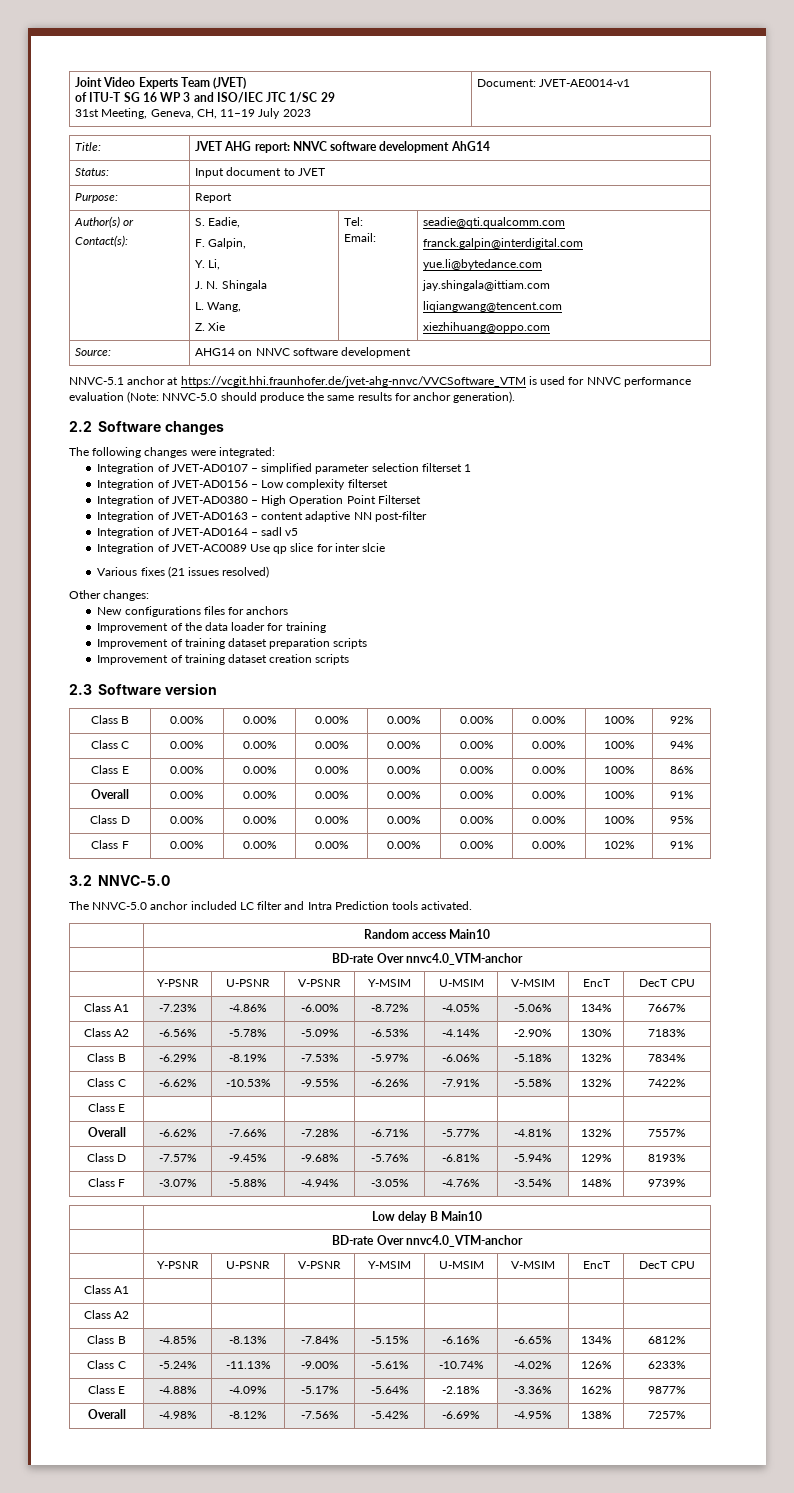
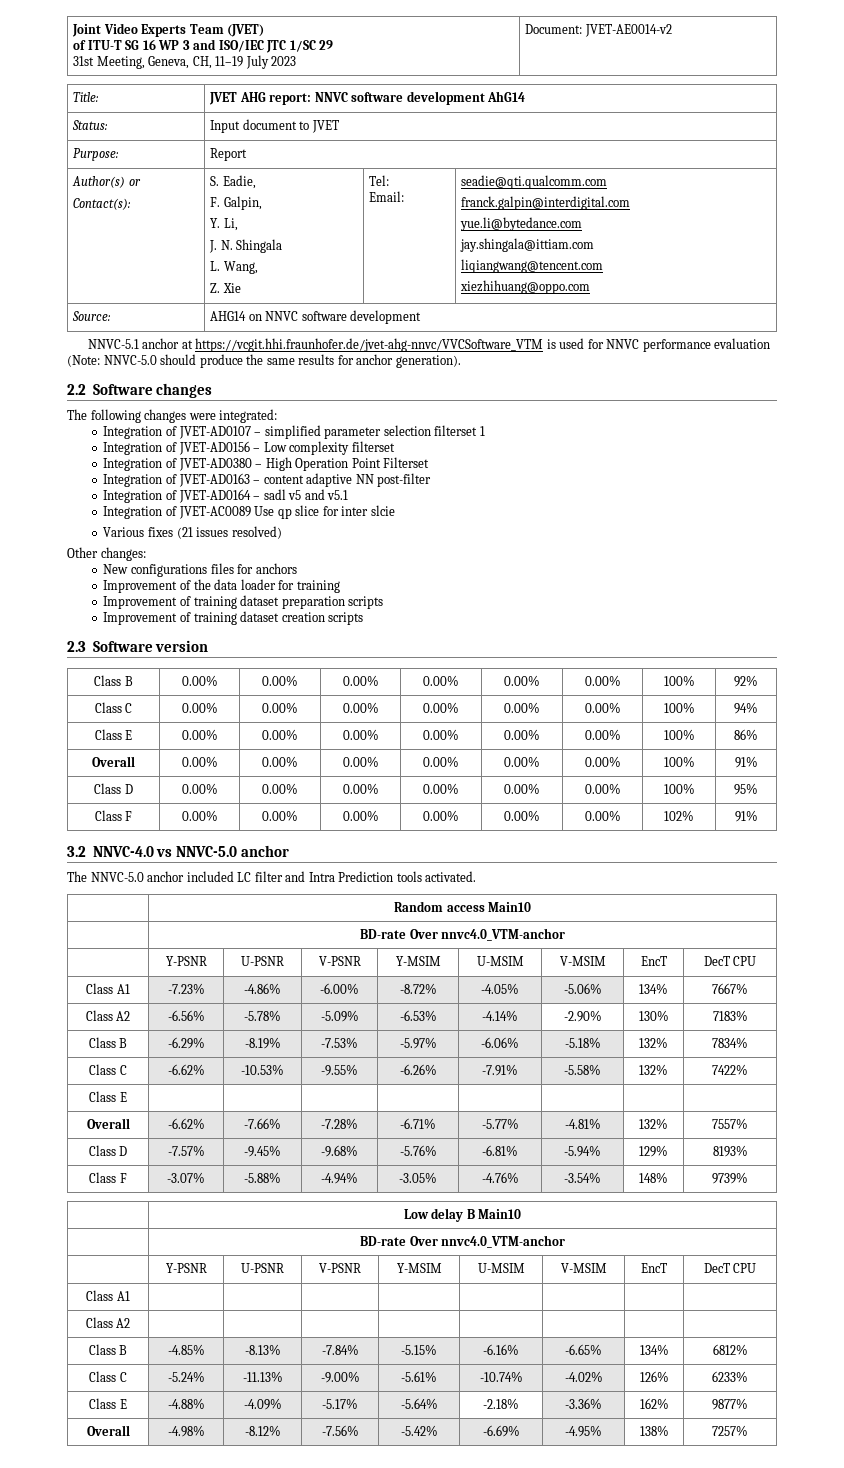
[539,79,631,87] JVET-AE0014-v1 -> [584,24,672,37] JVET-AE0014-v2
(299, 532) none -> [304,489,349,500] and v5.1
[98,875,170,886] NNVC-5.0 -> [92,845,290,857] NNVC-4.0 vs NNVC-5.0 anchor

